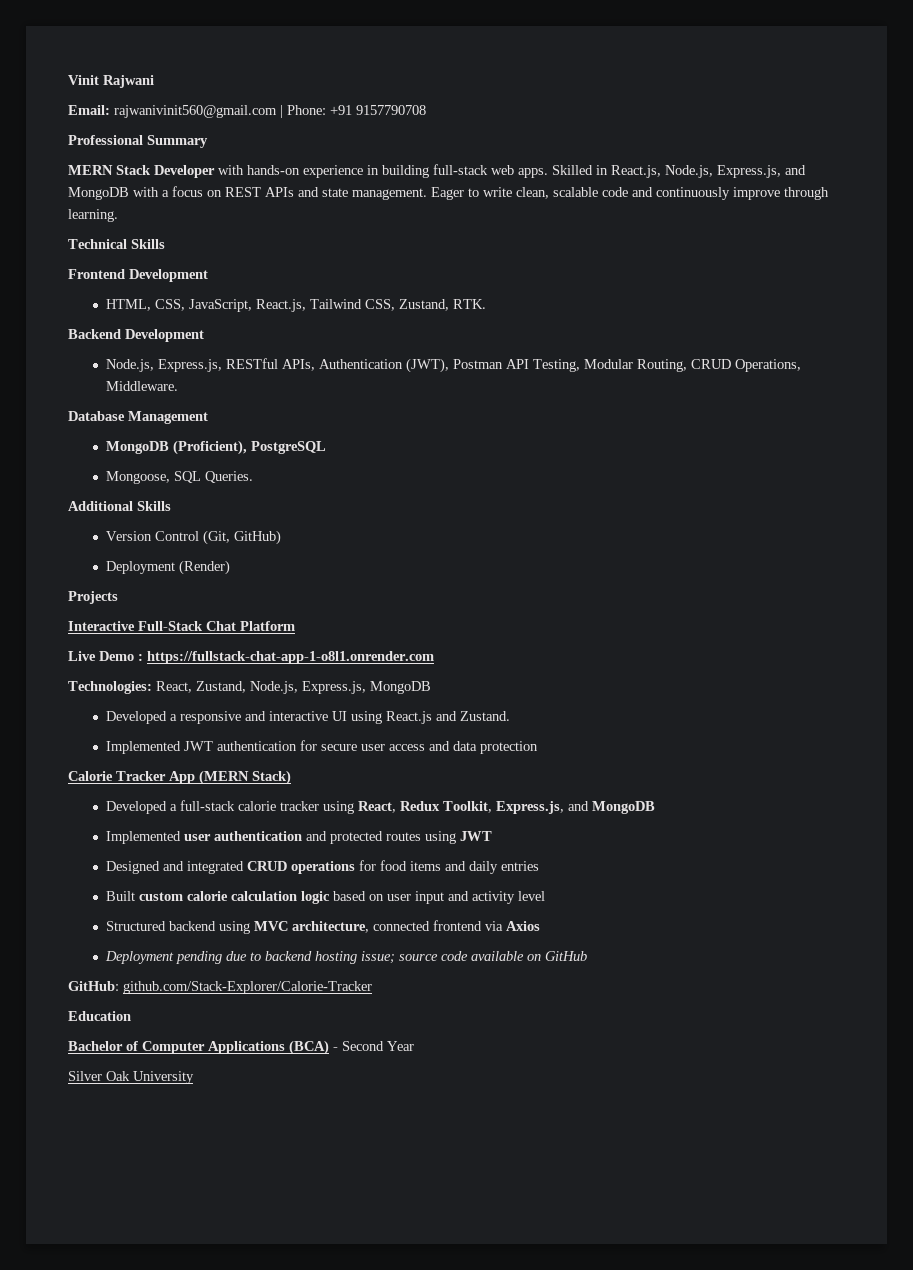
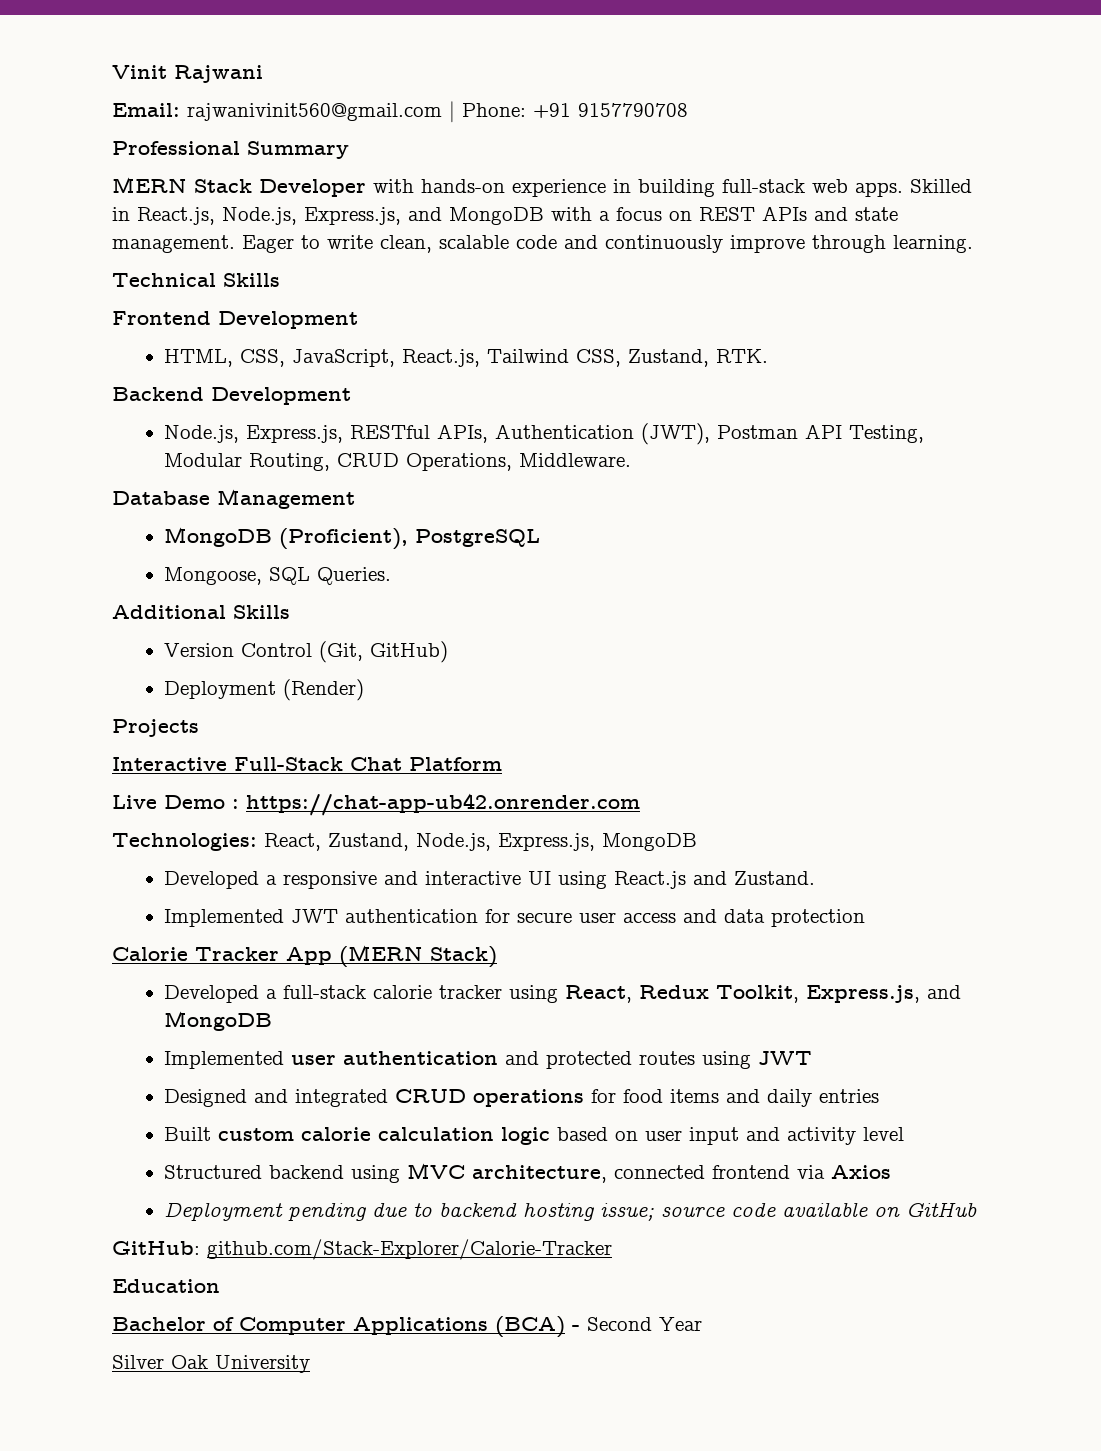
[147,651,434,664] https://fullstack-chat-app-1-o8l1.onrender.com -> [246,793,640,816] https://chat-app-ub42.onrender.com

